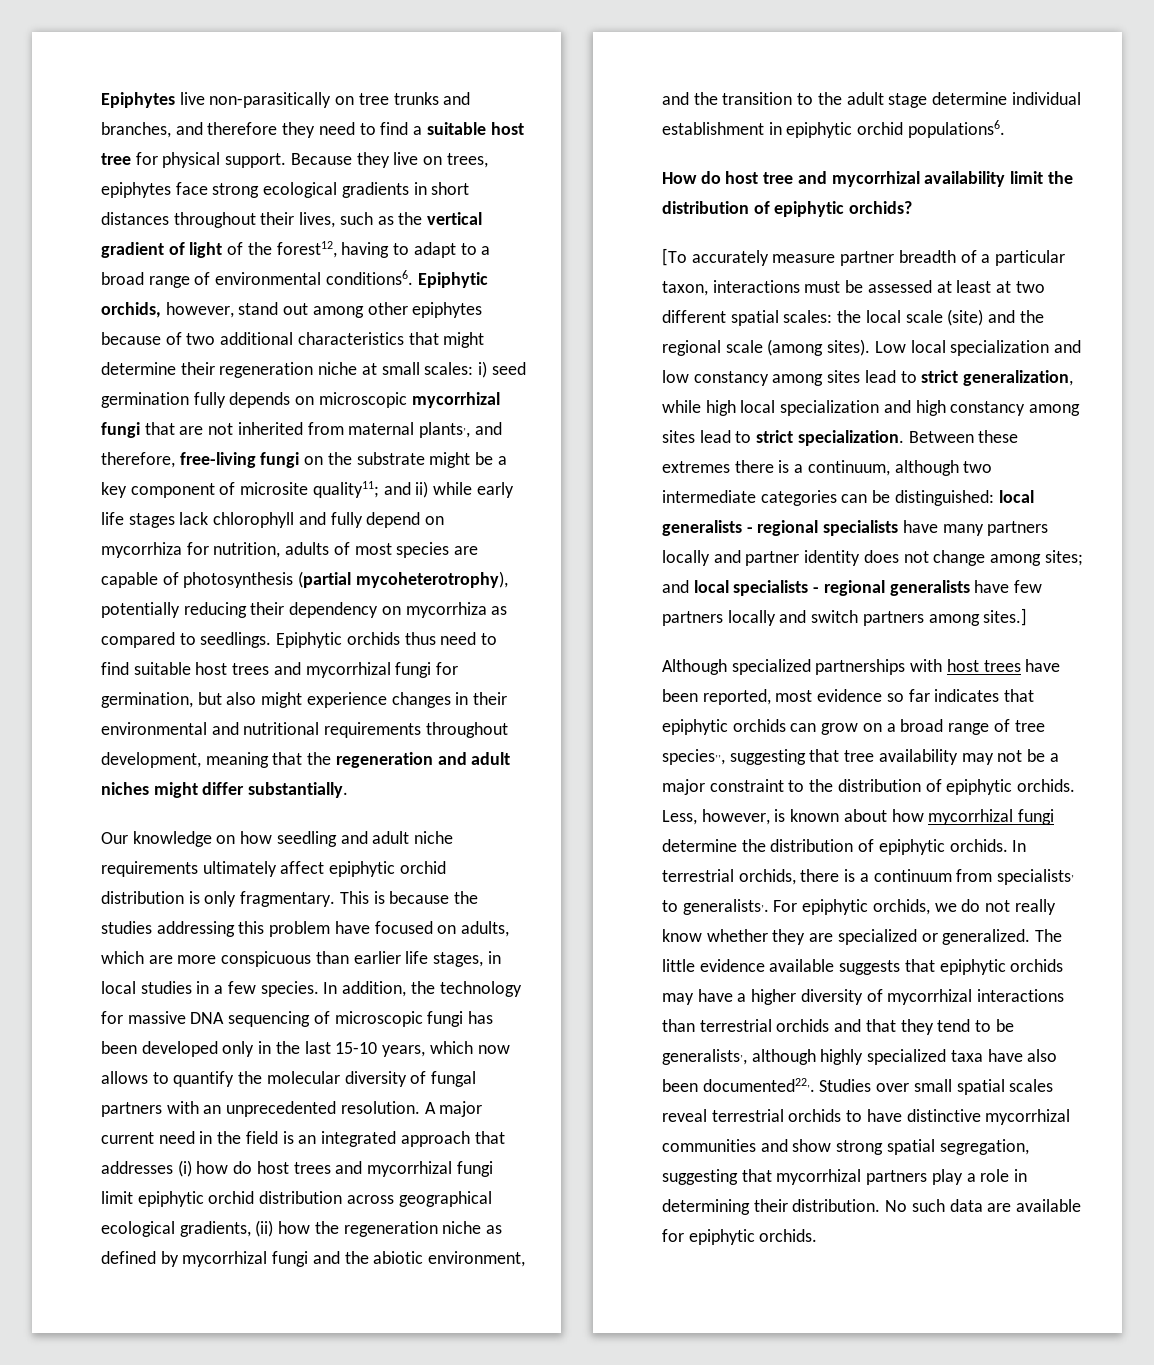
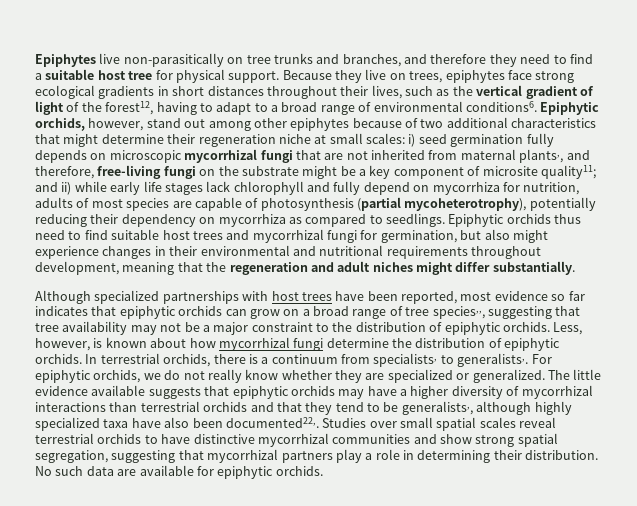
[101,831,454,847] [101,861,446,877] [101,891,479,907] [101,921,510,937] [101,951,501,967] [101,981,522,997] [101,1011,494,1027] [101,1041,510,1057] [101,1071,477,1087] [101,1101,483,1117] [101,1131,505,1147] [101,1160,493,1177] [101,1191,492,1207] [101,1220,503,1237] [101,1251,526,1267] [662,92,1081,108] [662,120,1005,138] [662,171,1073,187] [662,201,913,217] [662,248,1066,266] [662,280,1045,296] [662,309,1044,326] [662,339,1082,356] [662,370,1074,386] [662,400,1081,416] [662,430,1019,446] [662,460,993,476] [662,490,1034,506] [662,520,1049,536] [662,550,1083,566] [662,580,1043,596] [662,608,1028,626] // Our knowledge on how seedling and adult niche requirements ultimately affect epiphytic orchid distribution is only fragmentary. This is because the studies addressing this problem have focused on adults, which are more conspicuous than earlier life stages, in local studies in a few species. In addition, the technology for massive DNA sequencing of microscopic fungi has been developed only in the last 15-10 years, which now allows to quantify the molecular diversity of fungal partners with an unprecedented resolution. A major current need in the field is an integrated approach that addresses (i) how do host trees and mycorrhizal fungi limit epiphytic orchid distribution across geographical ecological gradients, (ii) how the regeneration niche as defined by mycorrhizal fungi and the abiotic environment, and the transition to the adult stage determine individual establishment in epiphytic orchid populations6. // How do host tree and mycorrhizal availability limit the distribution of epiphytic orchids? // [To accurately measure partner breadth of a particular taxon, interactions must be assessed at least at two different spatial scales: the local scale (site) and the regional scale (among sites). Low local specialization and low constancy among sites lead to strict generalization, while high local specialization and high constancy among sites lead to strict specialization. Between these extremes there is a continuum, although two intermediate categories can be distinguished: local generalists - regional specialists have many partners locally and partner identity does not change among sites; and local specialists - regional generalists have few partners locally and switch partners among sites.] -> (575, 268) none

